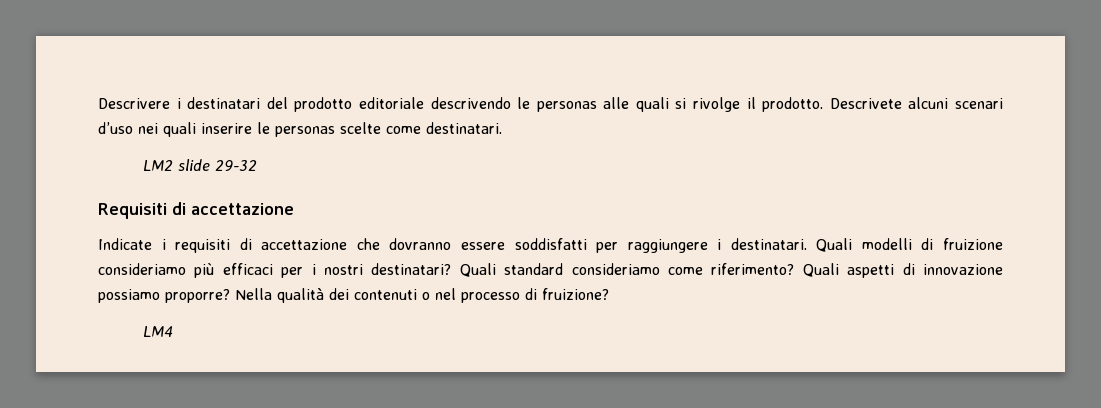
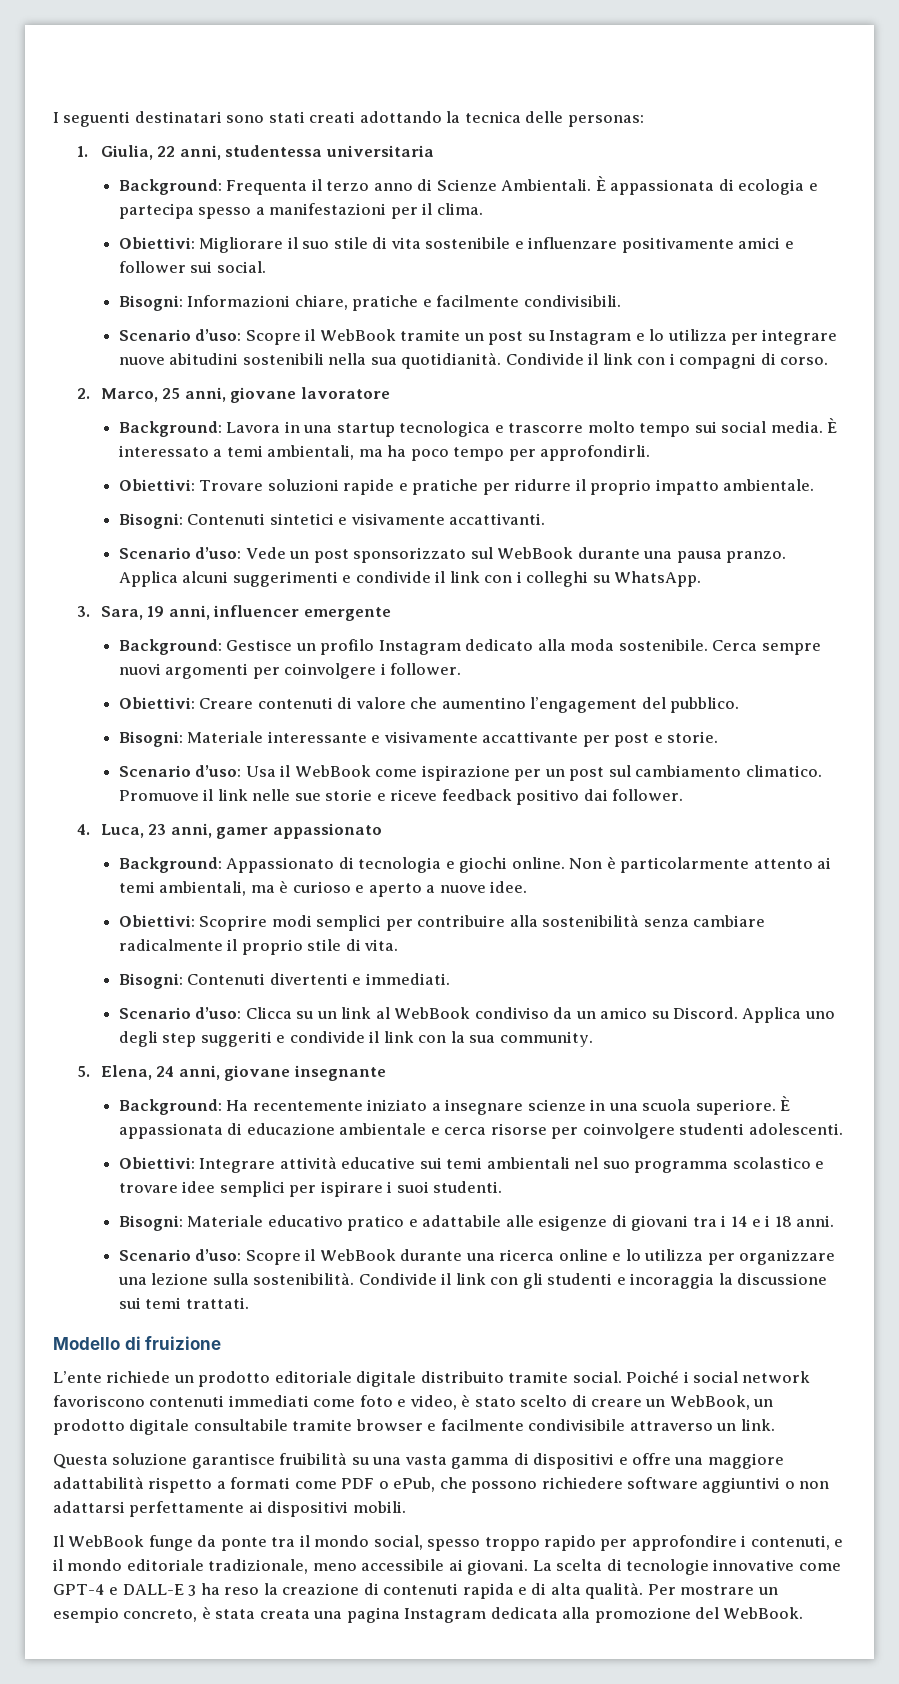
[98,97,1004,112] [98,122,502,137] [143,159,258,171] [98,202,294,219] [98,238,1003,253] [98,263,1003,278] [98,288,609,303] [143,326,174,337] Descrivere i destinatari del prodotto editoriale descrivendo le personas alle quali si rivolge il prodotto. Descrivete alcuni scenari d’uso nei quali inserire le personas scelte come destinatari. // LM2 slide 29-32 // Requisiti di accettazione // Indicate i requisiti di accettazione che dovranno essere soddisfatti per raggiungere i destinatari. Quali modelli di fruizione consideriamo più efficaci per i nostri destinatari? Quali standard consideriamo come riferimento? Quali aspetti di innovazione possiamo proporre? Nella qualità dei contenuti o nel processo di fruizione? // LM4 -> [53,111,644,127] [76,145,434,160] [119,176,818,195] [119,203,483,219] [119,237,794,253] [119,261,266,273] [119,295,621,311] [119,329,838,345] [119,352,828,369] [76,387,390,403] [119,418,837,437] [119,445,651,461] [119,479,815,495] [119,513,546,529] [119,547,787,563] [119,571,702,587] [76,605,391,621] [119,639,821,655] [119,663,462,679] [119,697,740,713] [119,731,719,747] [119,765,822,781] [119,789,684,805] [76,823,382,839] [119,856,832,873] [119,880,528,897] [119,914,766,931] [119,939,399,955] [119,973,450,989] [119,1007,835,1023] [119,1031,593,1047] [76,1065,386,1081] [119,1096,791,1115] [119,1123,843,1139] [119,1156,825,1173] [119,1181,503,1197] [119,1215,835,1231] [119,1249,835,1265] [118,1272,827,1289] [119,1297,249,1309] [53,1336,222,1350] [53,1370,811,1387] [53,1394,774,1410] [53,1419,775,1435] [53,1452,784,1469] [53,1476,830,1493] [53,1501,406,1517] [53,1535,844,1551] [53,1559,841,1575] [53,1582,778,1599] [53,1606,804,1623] I seguenti destinatari sono stati creati adottando la tecnica delle personas: // 1. Giulia, 22 anni, studentessa universitaria // Background: Frequenta il terzo anno di Scienze Ambientali. È appassionata di ecologia e partecipa spesso a manifestazioni per il clima. // Obiettivi: Migliorare il suo stile di vita sostenibile e influenzare positivamente amici e follower sui social. // Bisogni: Informazioni chiare, pratiche e facilmente condivisibili. // Scenario d’uso: Scopre il WebBook tramite un post su Instagram e lo utilizza per integrare nuove abitudini sostenibili nella sua quotidianità. Condivide il link con i compagni di corso. // 2. Marco, 25 anni, giovane lavoratore // Background: Lavora in una startup tecnologica e trascorre molto tempo sui social media. È interessato a temi ambientali, ma ha poco tempo per approfondirli. // Obiettivi: Trovare soluzioni rapide e pratiche per ridurre il proprio impatto ambientale. // Bisogni: Contenuti sintetici e visivamente accattivanti. // Scenario d’uso: Vede un post sponsorizzato sul WebBook durante una pausa pranzo. Applica alcuni suggerimenti e condivide il link con i colleghi su WhatsApp. // 3. Sara, 19 anni, influencer emergente // Background: Gestisce un profilo Instagram dedicato alla moda sostenibile. Cerca sempre nuovi argomenti per coinvolgere i follower. // Obiettivi: Creare contenuti di valore che aumentino l’engagement del pubblico. // Bisogni: Materiale interessante e visivamente accattivante per post e storie. // Scenario d’uso: Usa il WebBook come ispirazione per un post sul cambiamento climatico. Promuove il link nelle sue storie e riceve feedback positivo dai follower. // 4. Luca, 23 anni, gamer appassionato // Background: Appassionato di tecnologia e giochi online. Non è particolarmente attento ai temi ambientali, ma è curioso e aperto a nuove idee. // Obiettivi: Scoprire modi semplici per contribuire alla sostenibilità senza cambiare radicalmente il proprio stile di vita. // Bisogni: Contenuti divertenti e immediati. // Scenario d’uso: Clicca su un link al WebBook condiviso da un amico su Discord. Applica uno degli step suggeriti e condivide il link con la sua community. // 5. Elena, 24 anni, giovane insegnante // Background: Ha recentemente iniziato a insegnare scienze in una scuola superiore. È appassionata di educazione ambientale e cerca risorse per coinvolgere studenti adolescenti. // Obiettivi: Integrare attività educative sui temi ambientali nel suo programma scolastico e trovare idee semplici per ispirare i suoi studenti. // Bisogni: Materiale educativo pratico e adattabile alle esigenze di giovani tra i 14 e i 18 anni. // Scenario d’uso: Scopre il WebBook durante una ricerca online e lo utilizza per organizzare una lezione sulla sostenibilità. Condivide il link con gli studenti e incoraggia la discussione sui temi trattati. // Modello di fruizione // L’ente richiede un prodotto editoriale digitale distribuito tramite social. Poiché i social network favoriscono contenuti immediati come foto e video, è stato scelto di creare un WebBook, un prodotto digitale consultabile tramite browser e facilmente condivisibile attraverso un link. // Questa soluzione garantisce fruibilità su una vasta gamma di dispositivi e offre una maggiore adattabilità rispetto a formati come PDF o ePub, che possono richiedere software aggiuntivi o non adattarsi perfettamente ai dispositivi mobili. // Il WebBook funge da ponte tra il mondo social, spesso troppo rapido per approfondire i contenuti, e il mondo editoriale tradizionale, meno accessibile ai giovani. La scelta di tecnologie innovative come GPT-4 e DALL-E 3 ha reso la creazione di contenuti rapida e di alta qualità. Per mostrare un esempio concreto, è stata creata una pagina Instagram dedicata alla promozione del WebBook.

